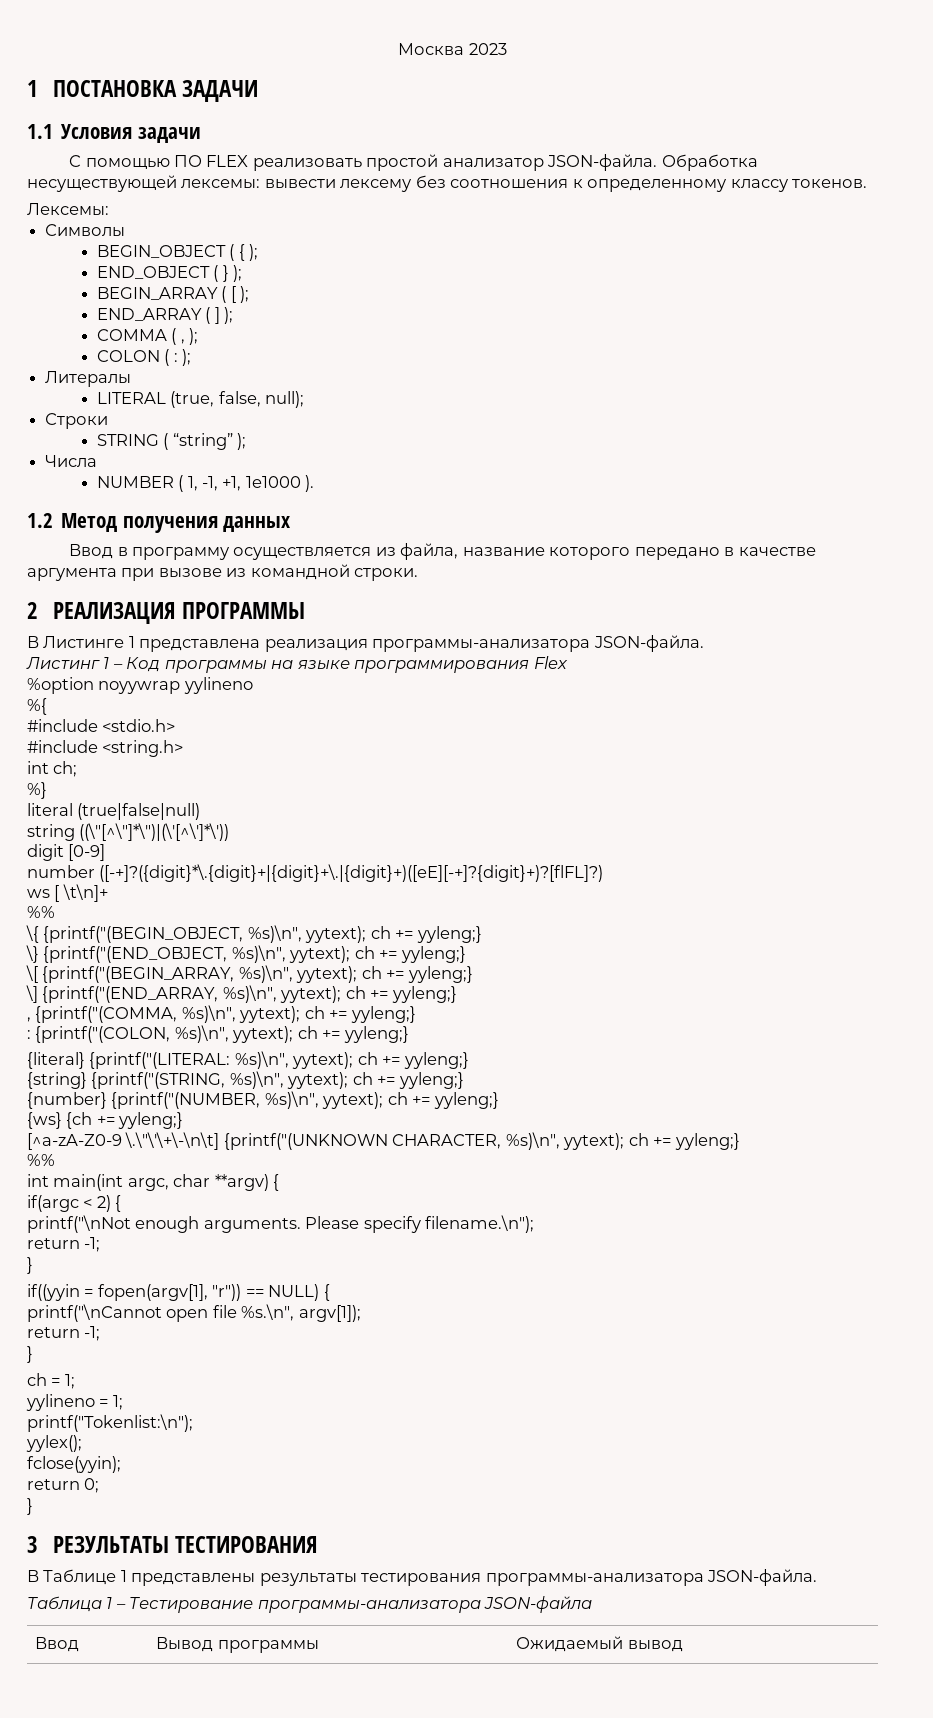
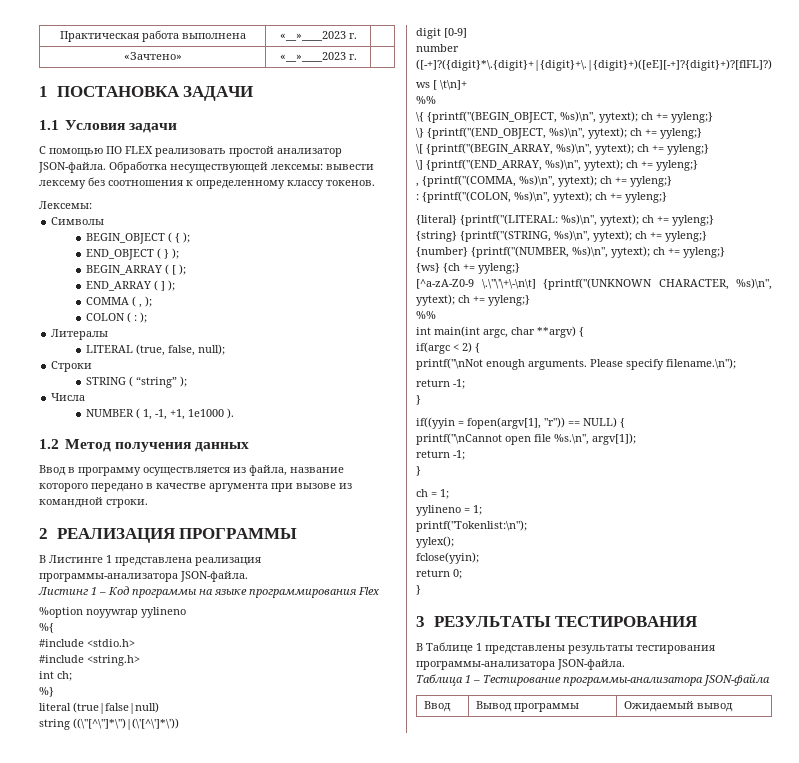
[398,43,507,55] Москва 2023 -> [59,30,246,42] [279,31,357,41] [123,52,182,60] [279,52,357,62] Практическая работа выполнена | «__»____2023 г. | // «Зачтено» | «__»____2023 г. |

